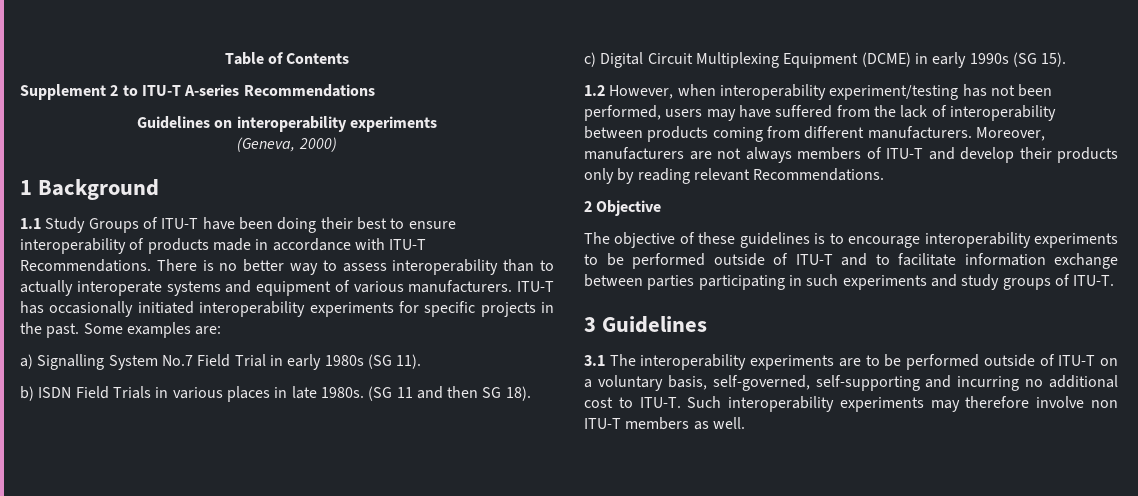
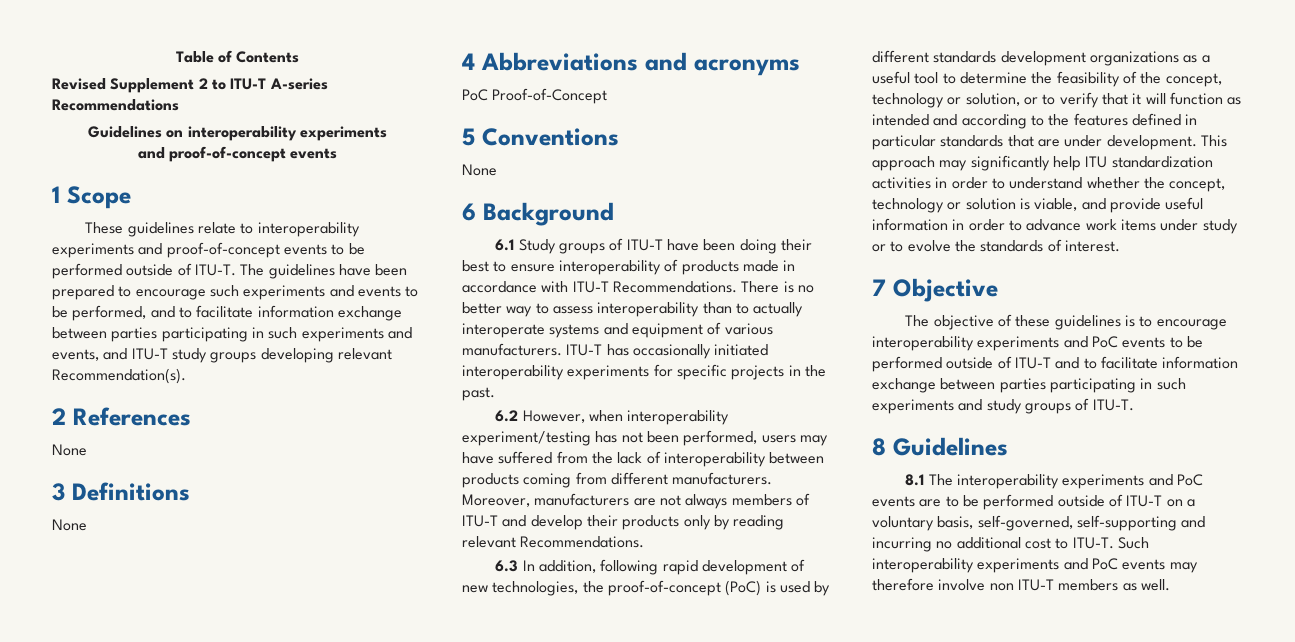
(350, 58) none -> [52,78,106,90] Revised
[237,137,337,152] [20,179,160,200] [20,217,139,233] (Geneva, 2000) // 1 Background // 1.1 Study Groups -> [137,146,338,162] [52,186,131,209] [85,222,360,237] [52,242,365,258] [52,263,408,279] [52,285,419,300] [52,305,402,321] [52,327,412,342] [52,348,392,363] [52,368,186,384] [52,407,191,426] [52,444,87,456] [52,482,190,501] [52,519,87,531] [462,52,800,76] [462,88,608,104] [462,128,619,146] [462,164,497,176] [462,202,614,226] [495,239,605,254] and proof-of-concept events // 1 Scope // These guidelines relate to interoperability experiments and proof-of-concept events to be performed outside of ITU-T. The guidelines have been prepared to encourage such experiments and events to be performed, and to facilitate information exchange between parties participating in such experiments and events, and ITU-T study groups developing relevant Recommendation(s). // 2 References // None // 3 Definitions // None // 4 Abbreviations and acronyms // PoC Proof-of-Concept // 5 Conventions // None // 6 Background // 6.1 Study groups
[83,322,222,338] [20,354,422,370] [20,386,531,402] [584,52,1067,68] [584,85,605,96] Some examples are: // a) Signalling System No.7 Field Trial in early 1980s (SG 11). // b) ISDN Field Trials in various places in late 1980s. (SG 11 and then SG 18). // c) Digital Circuit Multiplexing Equipment (DCME) in early 1990s (SG 15). // 1.2 -> [495,410,519,422] // 6.2
[584,201,592,212] 2 -> [495,559,806,575] [462,580,831,596] [872,50,1210,66] [872,71,1222,87] [872,92,1242,108] [872,113,1198,129] [872,135,1227,150] [872,155,1213,171] [872,177,1226,192] [872,197,1204,213] [872,218,1238,234] [872,239,1120,252] [872,279,886,296] 6.3 In addition, following rapid development of new technologies, the proof-of-concept (PoC) is used by different standards development organizations as a useful tool to determine the feasibility of the concept, technology or solution, or to verify that it will function as intended and according to the features defined in particular standards that are under development. This approach may significantly help ITU standardization activities in order to understand whether the concept, technology or solution is viable, and provide useful information in order to advance work items under study or to evolve the standards of interest. // 7
(1118, 240) none -> [1063,336,1166,348] and PoC events
[584,317,596,332] 3 -> [872,438,886,456] 8
[584,355,605,366] 3.1 -> [905,474,925,486] 8.1
(835, 362) none -> [1148,474,1203,486] [872,496,915,507] and PoC events
(924, 404) none -> [1063,558,1166,570] and PoC events

